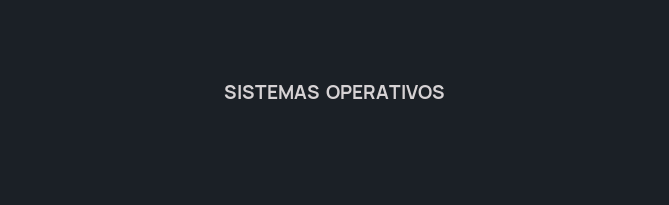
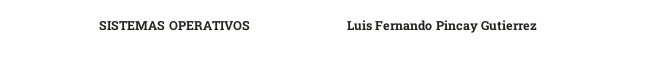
(445, 92) none -> [347,20,538,33] // Luis Fernando Pincay Gutierrez

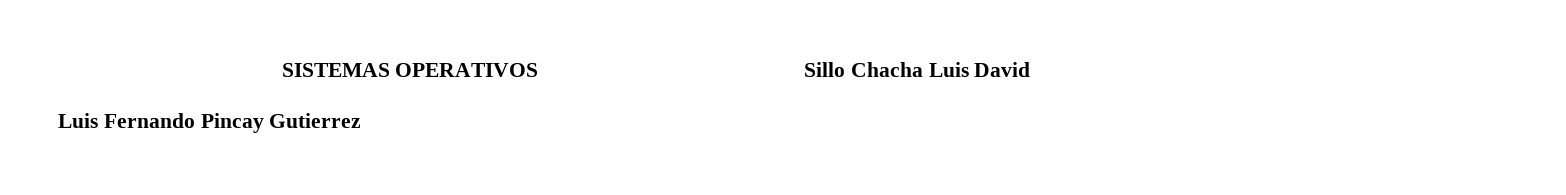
(538, 25) none -> [804,62,1031,77] // Sillo Chacha Luis David

